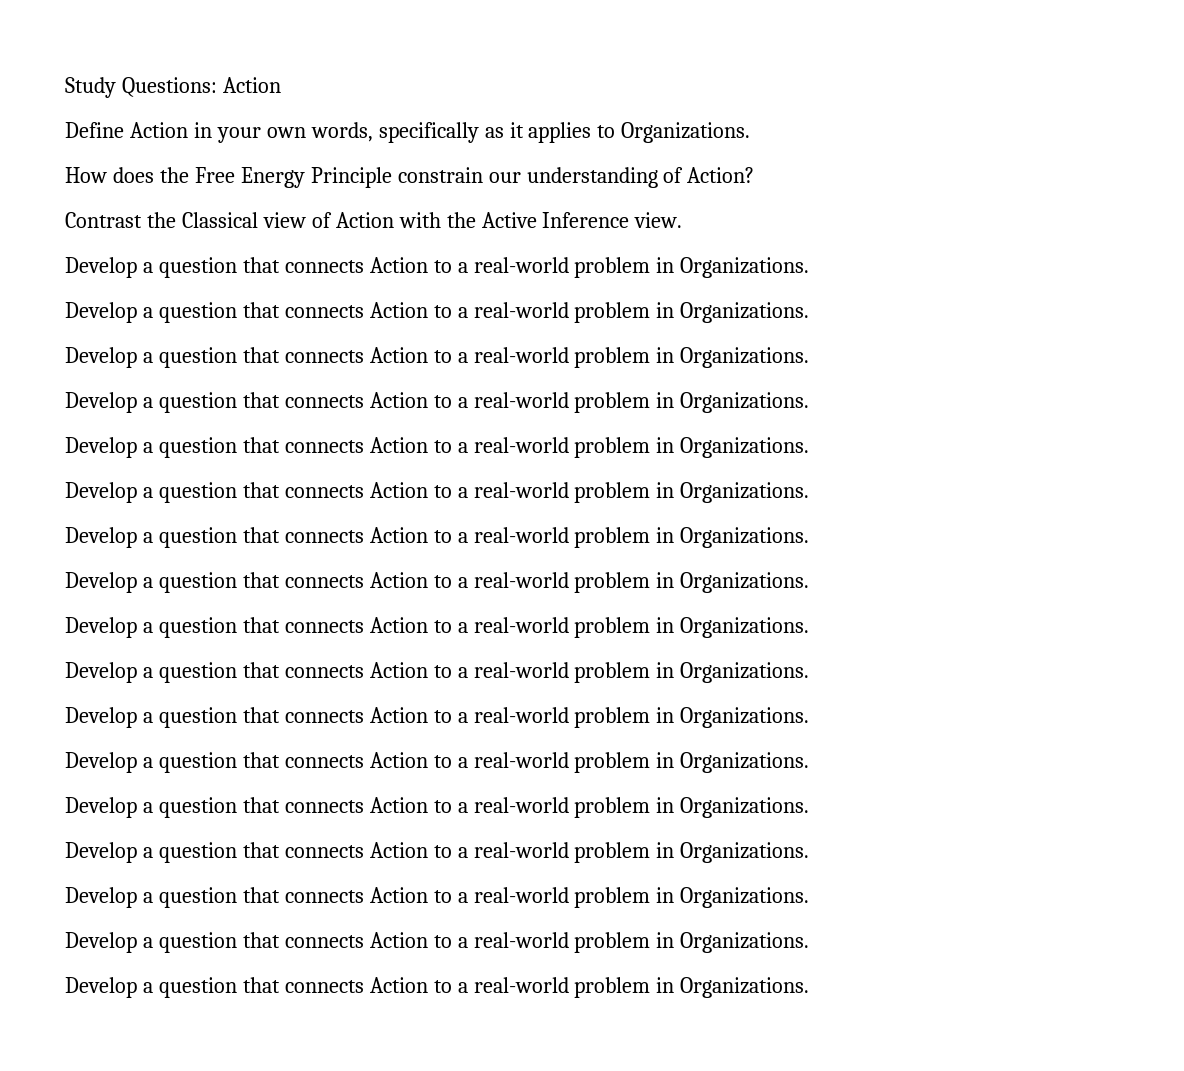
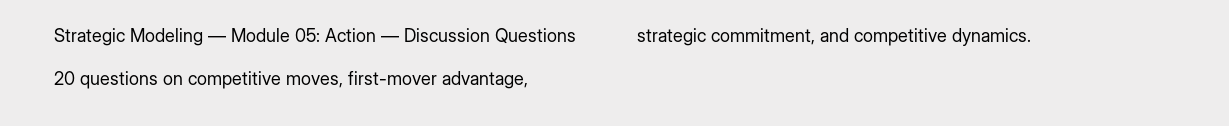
[65,77,281,98] [65,122,751,143] [65,167,755,188] [65,212,683,228] [65,257,810,278] [65,302,810,323] [65,347,810,368] [65,392,810,413] [65,437,810,458] [65,482,810,503] [65,527,810,548] [65,572,810,593] [65,617,810,638] [65,662,810,683] [65,707,810,728] [65,752,810,773] [65,797,810,818] [65,842,810,863] [65,887,810,908] [65,932,810,953] [65,977,810,998] Study Questions: Action // Define Action in your own words, specifically as it applies to Organizations. // How does the Free Energy Principle constrain our understanding of Action? // Contrast the Classical view of Action with the Active Inference view. // Develop a question that connects Action to a real-world problem in Organizations. // Develop a question that connects Action to a real-world problem in Organizations. // Develop a question that connects Action to a real-world problem in Organizations. // Develop a question that connects Action to a real-world problem in Organizations. // Develop a question that connects Action to a real-world problem in Organizations. // Develop a question that connects Action to a real-world problem in Organizations. // Develop a question that connects Action to a real-world problem in Organizations. // Develop a question that connects Action to a real-world problem in Organizations. // Develop a question that connects Action to a real-world problem in Organizations. // Develop a question that connects Action to a real-world problem in Organizations. // Develop a question that connects Action to a real-world problem in Organizations. // Develop a question that connects Action to a real-world problem in Organizations. // Develop a question that connects Action to a real-world problem in Organizations. // Develop a question that connects Action to a real-world problem in Organizations. // Develop a question that connects Action to a real-world problem in Organizations. // Develop a question that connects Action to a real-world problem in Organizations. // Develop a question that connects Action to a real-world problem in Organizations. -> [54,28,576,46] [54,71,528,89] [637,28,1031,46] Strategic Modeling — Module 05: Action — Discussion Questions // 20 questions on competitive moves, first-mover advantage, strategic commitment, and competitive dynamics.

